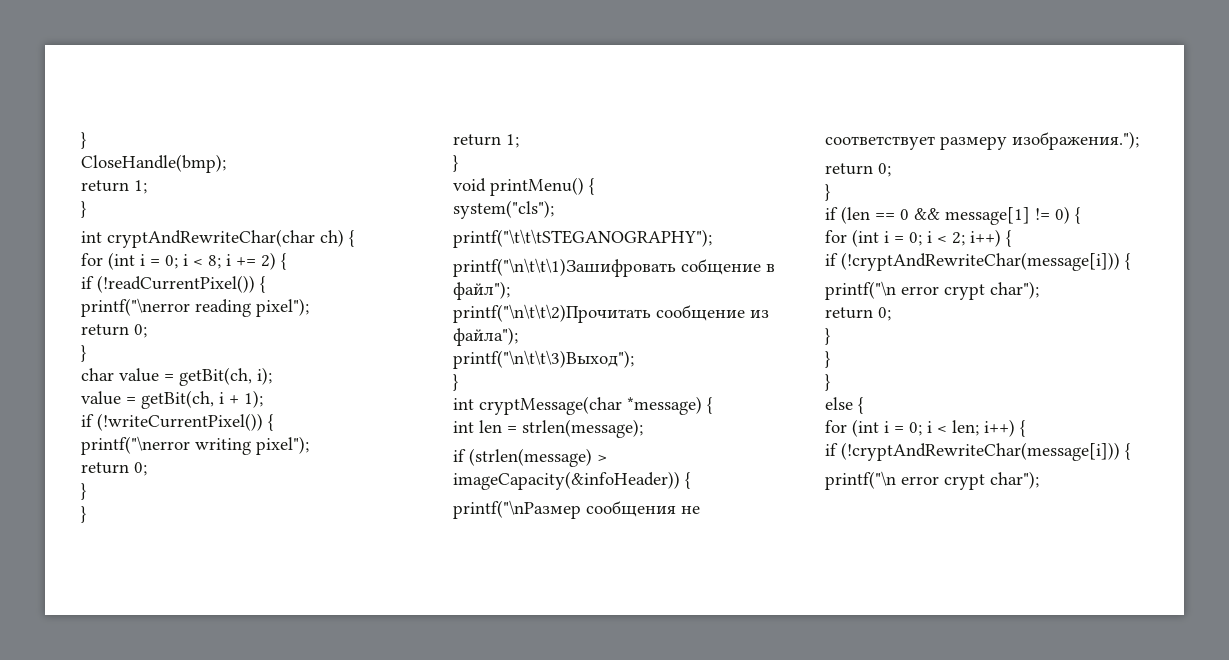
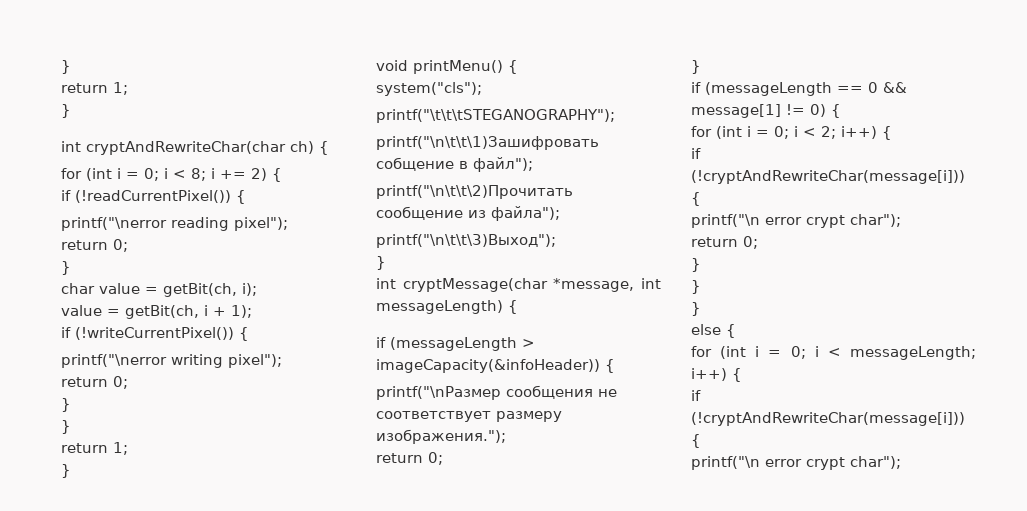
[81,132,86,149] [81,154,226,173] } // CloseHandle(bmp); -> [61,60,71,74] }
[627,396,712,415] [453,419,643,438] [453,448,592,467] *message) { // int len = strlen(message); // if (strlen(message) -> [553,278,661,292] [376,300,518,314] [376,337,517,351] *message, int messageLength) { // if (messageLength
[841,206,870,224] (len -> [705,82,832,96] (messageLength
[952,420,979,436] len; -> [850,346,976,360] messageLength;

